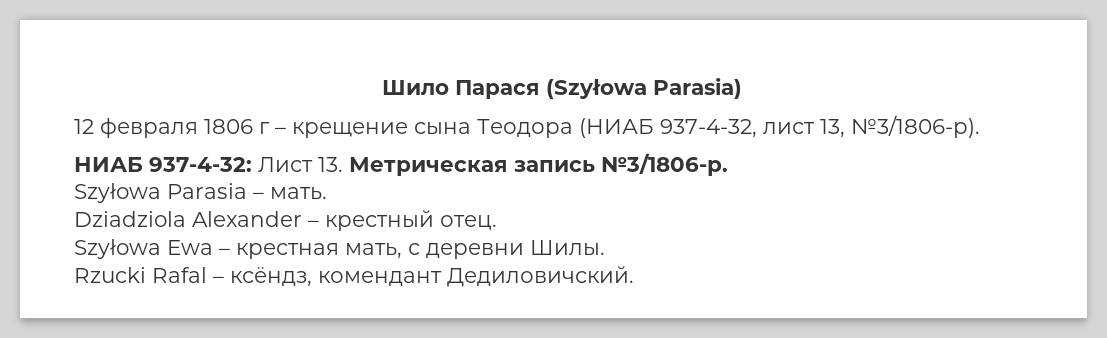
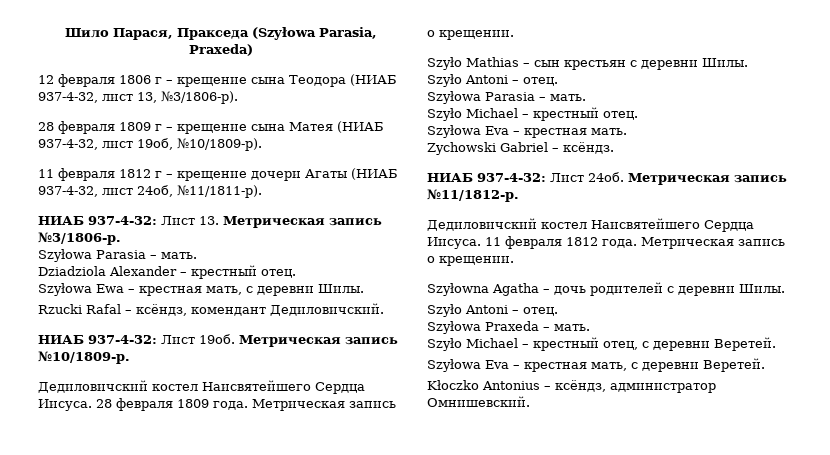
[454,78,742,99] Парася (Szyłowa Parasia) -> [112,27,377,40] [188,44,253,56] Парася, Пракседа (Szyłowa Parasia, Praxeda)
(980, 126) none -> [38,121,384,134] [38,138,262,151] [38,168,398,181] [38,185,262,198] // 28 февраля 1809 г – крещение сына Матея (НИАБ 937-4-32, лист 19об, №10/1809-р). // 11 февраля 1812 г – крещение дочери Агаты (НИАБ 937-4-32, лист 24об, №11/1811-р).
(634, 276) none -> [38,334,398,347] [38,351,130,364] [38,380,365,394] [38,398,396,411] [427,30,514,40] [427,57,748,70] [427,74,558,87] [427,91,586,104] [427,107,638,121] [427,125,627,138] [427,142,614,155] [427,172,787,185] [427,189,519,202] [427,218,754,232] [427,236,785,249] [427,256,514,266] [427,282,785,296] [427,304,558,317] [427,321,590,334] [427,337,776,351] [427,358,765,372] [427,380,716,393] [427,396,530,407] // НИАБ 937-4-32: Лист 19об. Метрическая запись №10/1809-р. // Дедиловичский костел Наисвятейшего Сердца Иисуса. 28 февраля 1809 года. Метрическая запись о крещении. // Szyło Mathias – сын крестьян с деревни Шилы. // Szyło Antoni – отец. // Szyłowa Parasia – мать. // Szyło Michael – крестный отец. // Szyłowa Eva – крестная мать. // Zychowski Gabriel – ксёндз. // НИАБ 937-4-32: Лист 24об. Метрическая запись №11/1812-р. // Дедиловичский костел Наисвятейшего Сердца Иисуса. 11 февраля 1812 года. Метрическая запись о крещении. // Szyłowna Agatha – дочь родителей с деревни Шилы. // Szyło Antoni – отец. // Szyłowa Praxeda – мать. // Szyło Michael – крестный отец, с деревни Веретей. // Szyłowa Eva – крестная мать, с деревни Веретей. // Kłoczko Antonius – ксёндз, администратор Омнишевский.

